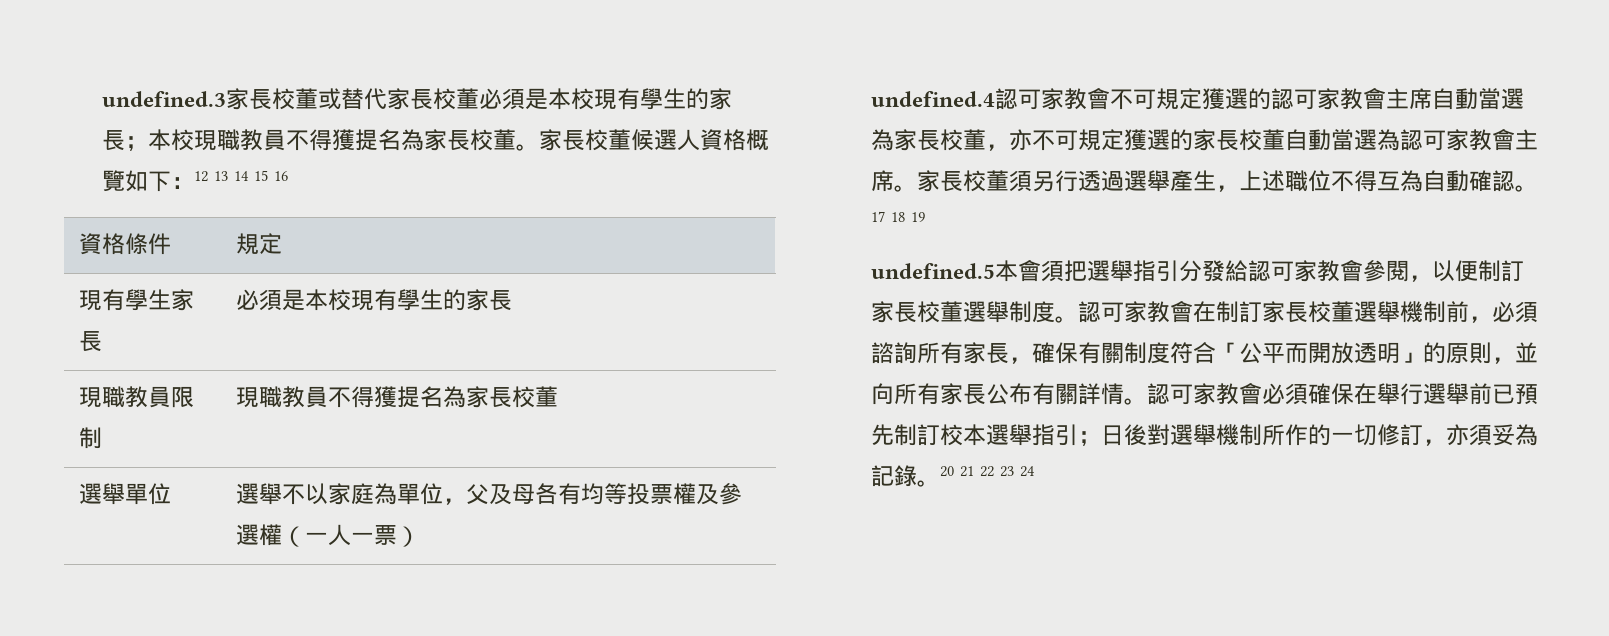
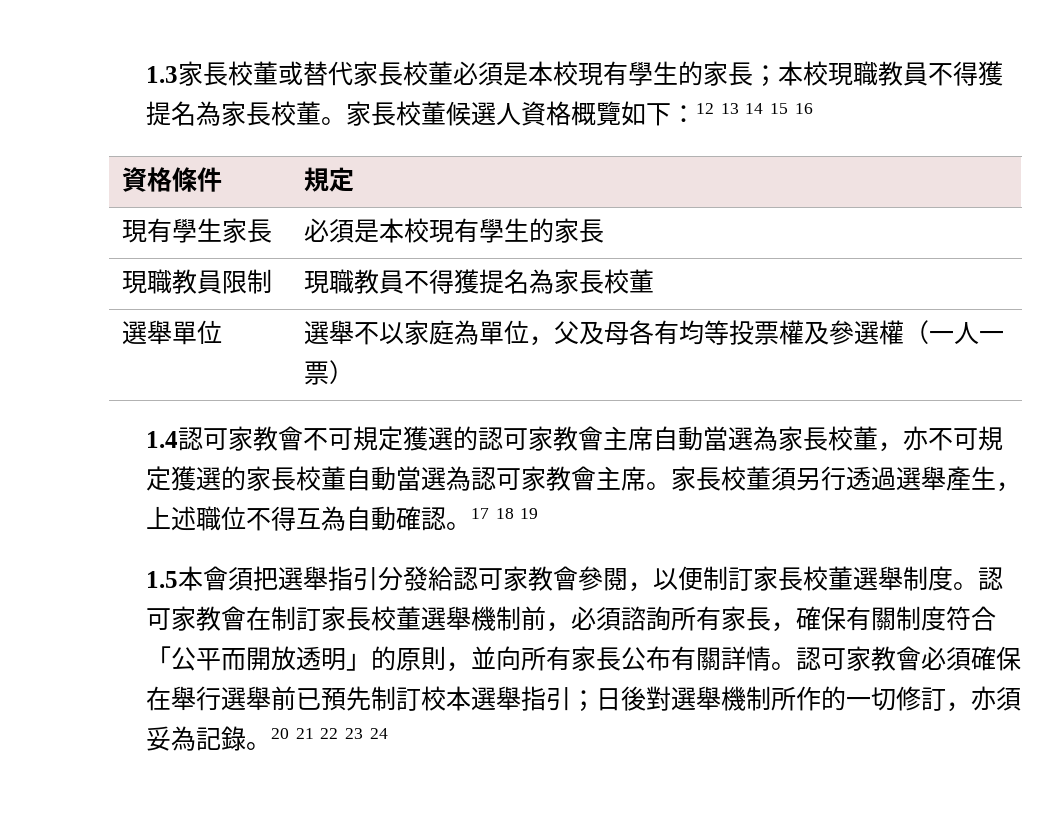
[101,91,226,107] undefined.3 -> [145,66,178,83] 1.3
[870,91,995,107] undefined.4 -> [145,431,178,448] 1.4
[870,263,995,279] undefined.5 -> [145,571,178,588] 1.5

